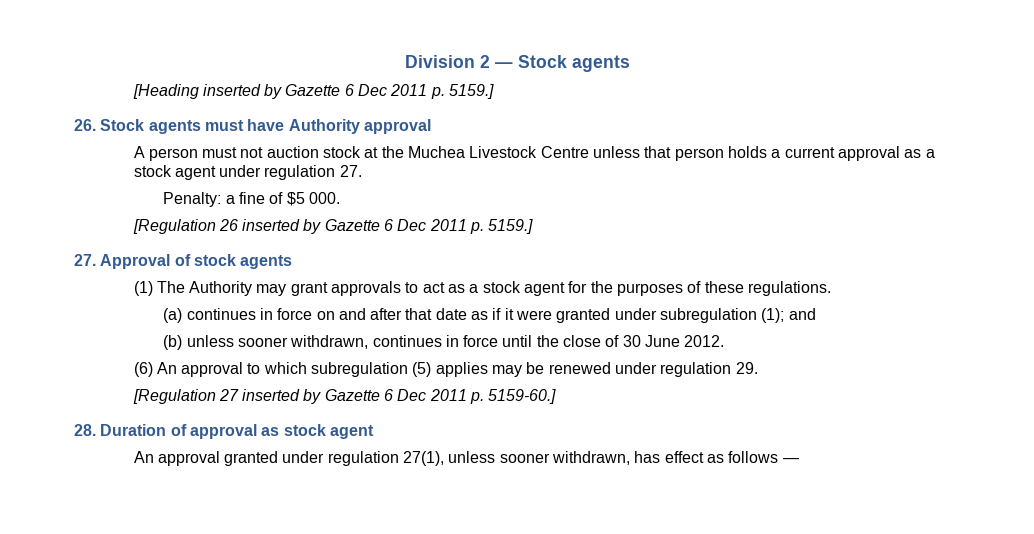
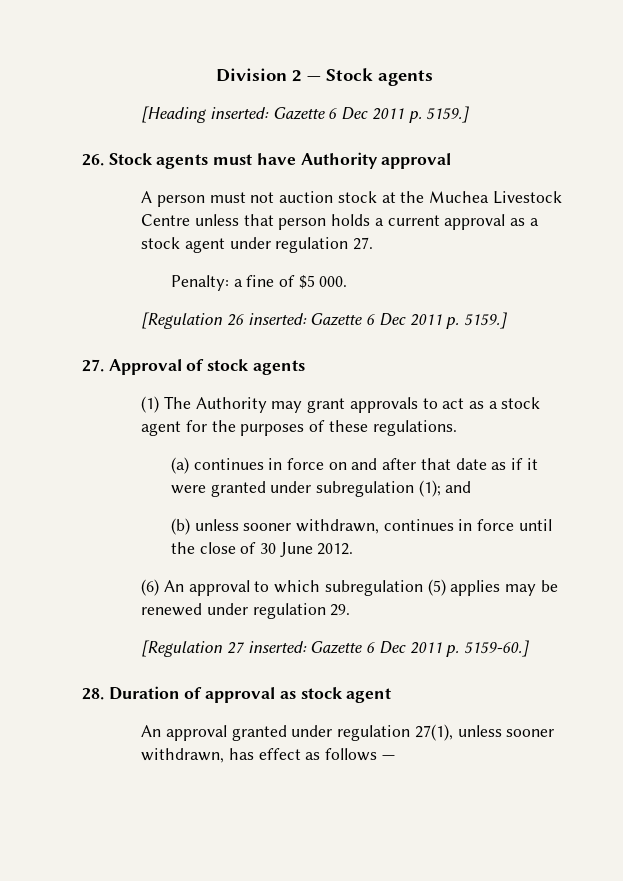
[202,84,283,99] inserted by -> [209,107,269,119] inserted:
[242,219,322,234] inserted by -> [247,313,307,325] inserted:
[242,389,322,404] inserted by -> [247,641,307,653] inserted:

